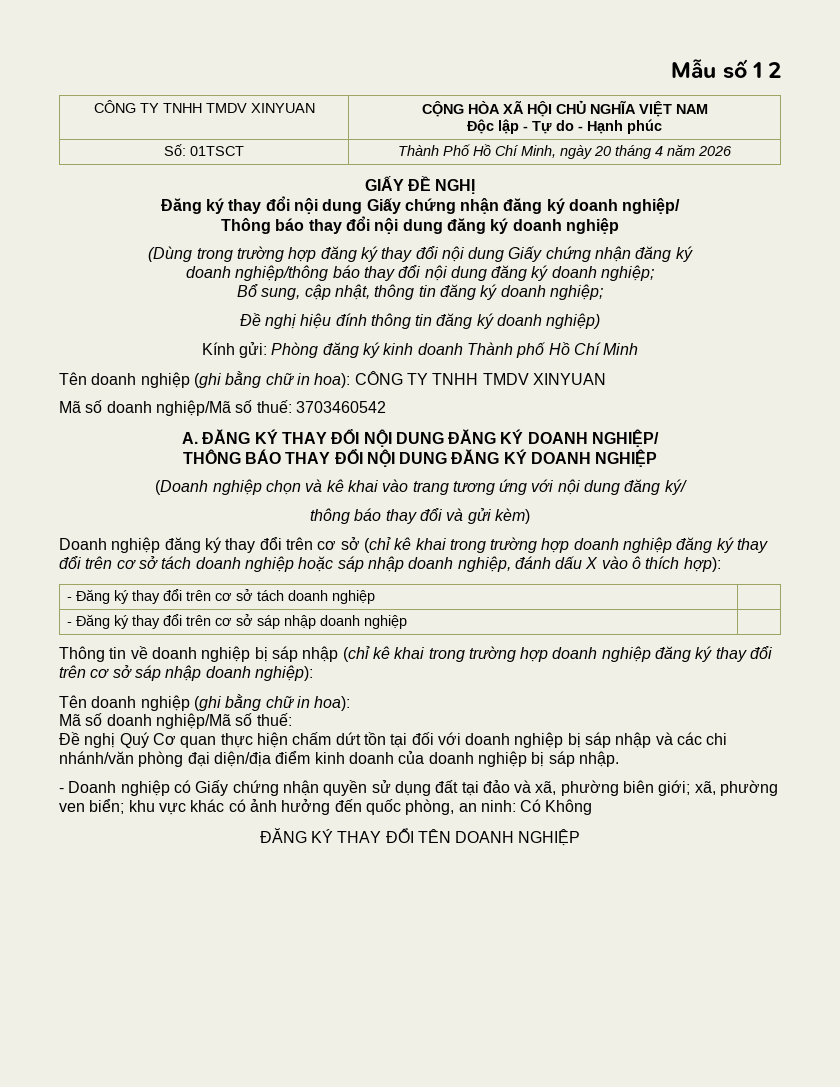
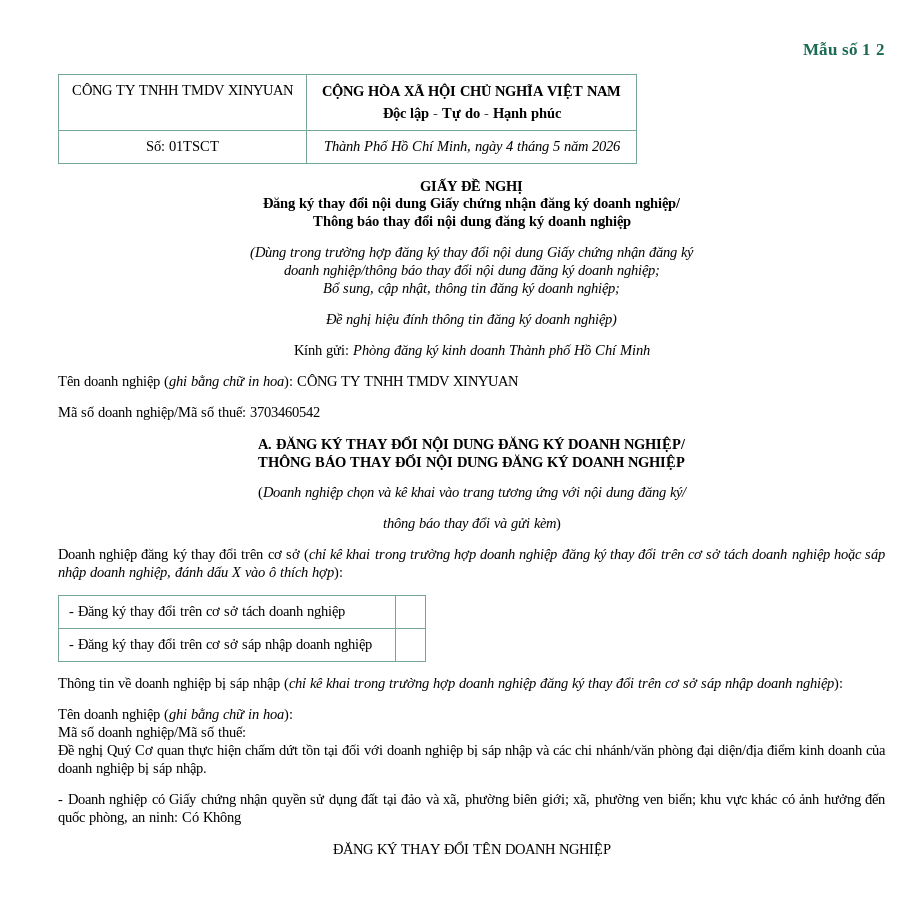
[594,145,664,159] 20 tháng 4 -> [505,141,560,154] 4 tháng 5

